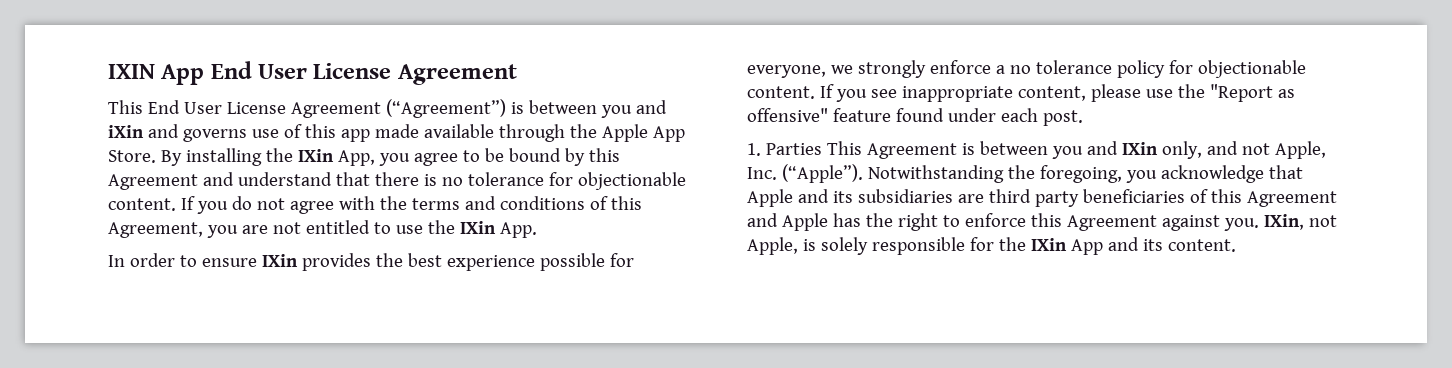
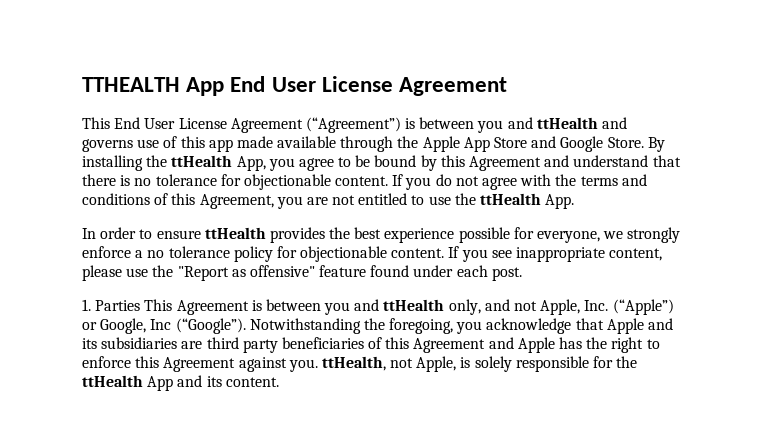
[108,64,155,79] IXIN -> [82,77,180,92] TTHEALTH
[108,125,144,138] iXin -> [536,117,598,129] ttHealth
(685, 134) none -> [494,136,604,152] Store and Google
[297,149,334,162] IXin -> [171,155,233,167] ttHealth
[459,221,496,234] IXin -> [480,193,542,205] ttHealth
[261,254,298,267] IXin -> [204,227,266,239] ttHealth
[1121,142,1158,155] IXin -> [383,299,445,311] ttHealth
[781,164,863,183] (“Apple”). -> [612,299,674,315] [82,318,246,334] (“Apple”) or Google, Inc (“Google”).
[1263,214,1304,230] IXin, -> [321,356,386,371] ttHealth,
[1030,238,1067,251] IXin -> [82,375,143,387] ttHealth

